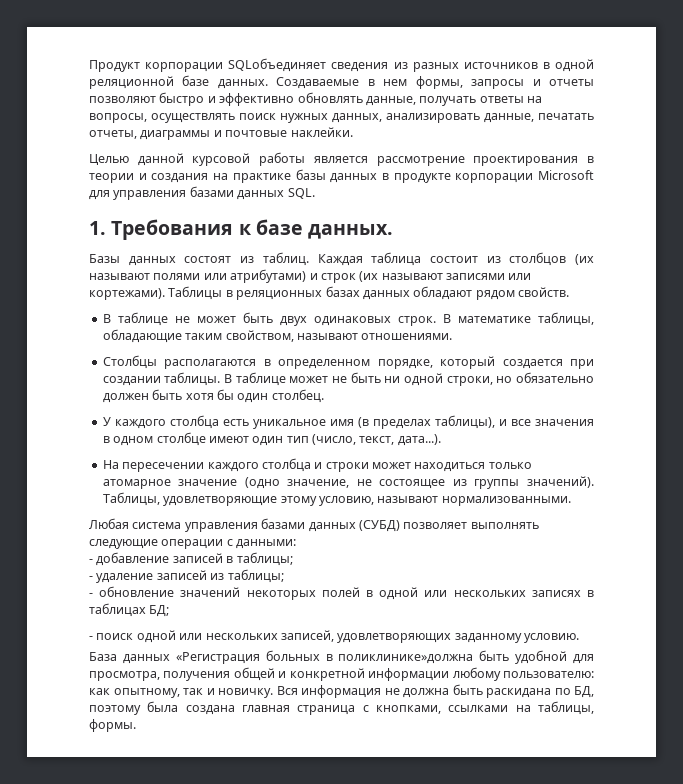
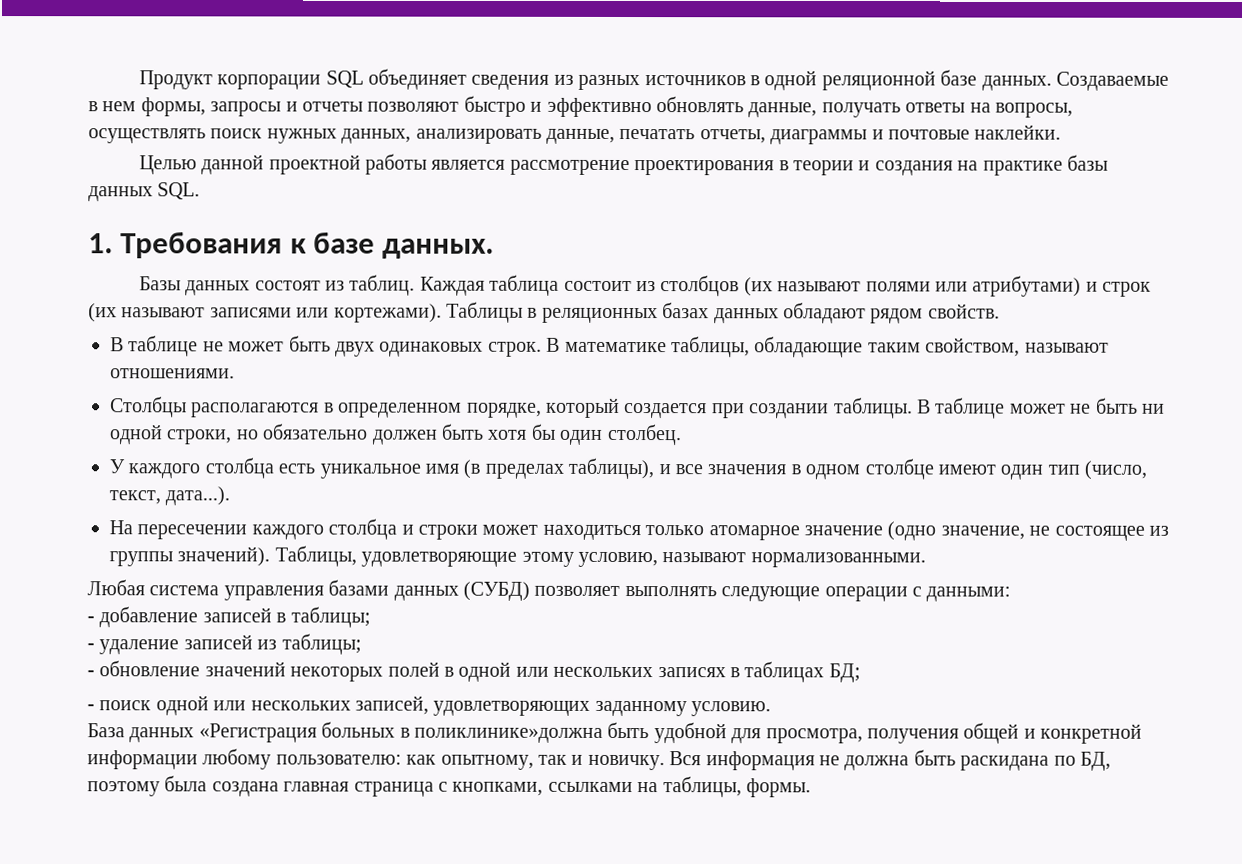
[228,58,327,72] SQLобъединяет -> [325,68,468,90] SQL объединяет
[192,153,251,166] курсовой -> [268,154,361,175] проектной
[381,170,594,183] [89,186,285,200] в продукте корпорации Microsoft для управления базами данных -> (153, 194) none

